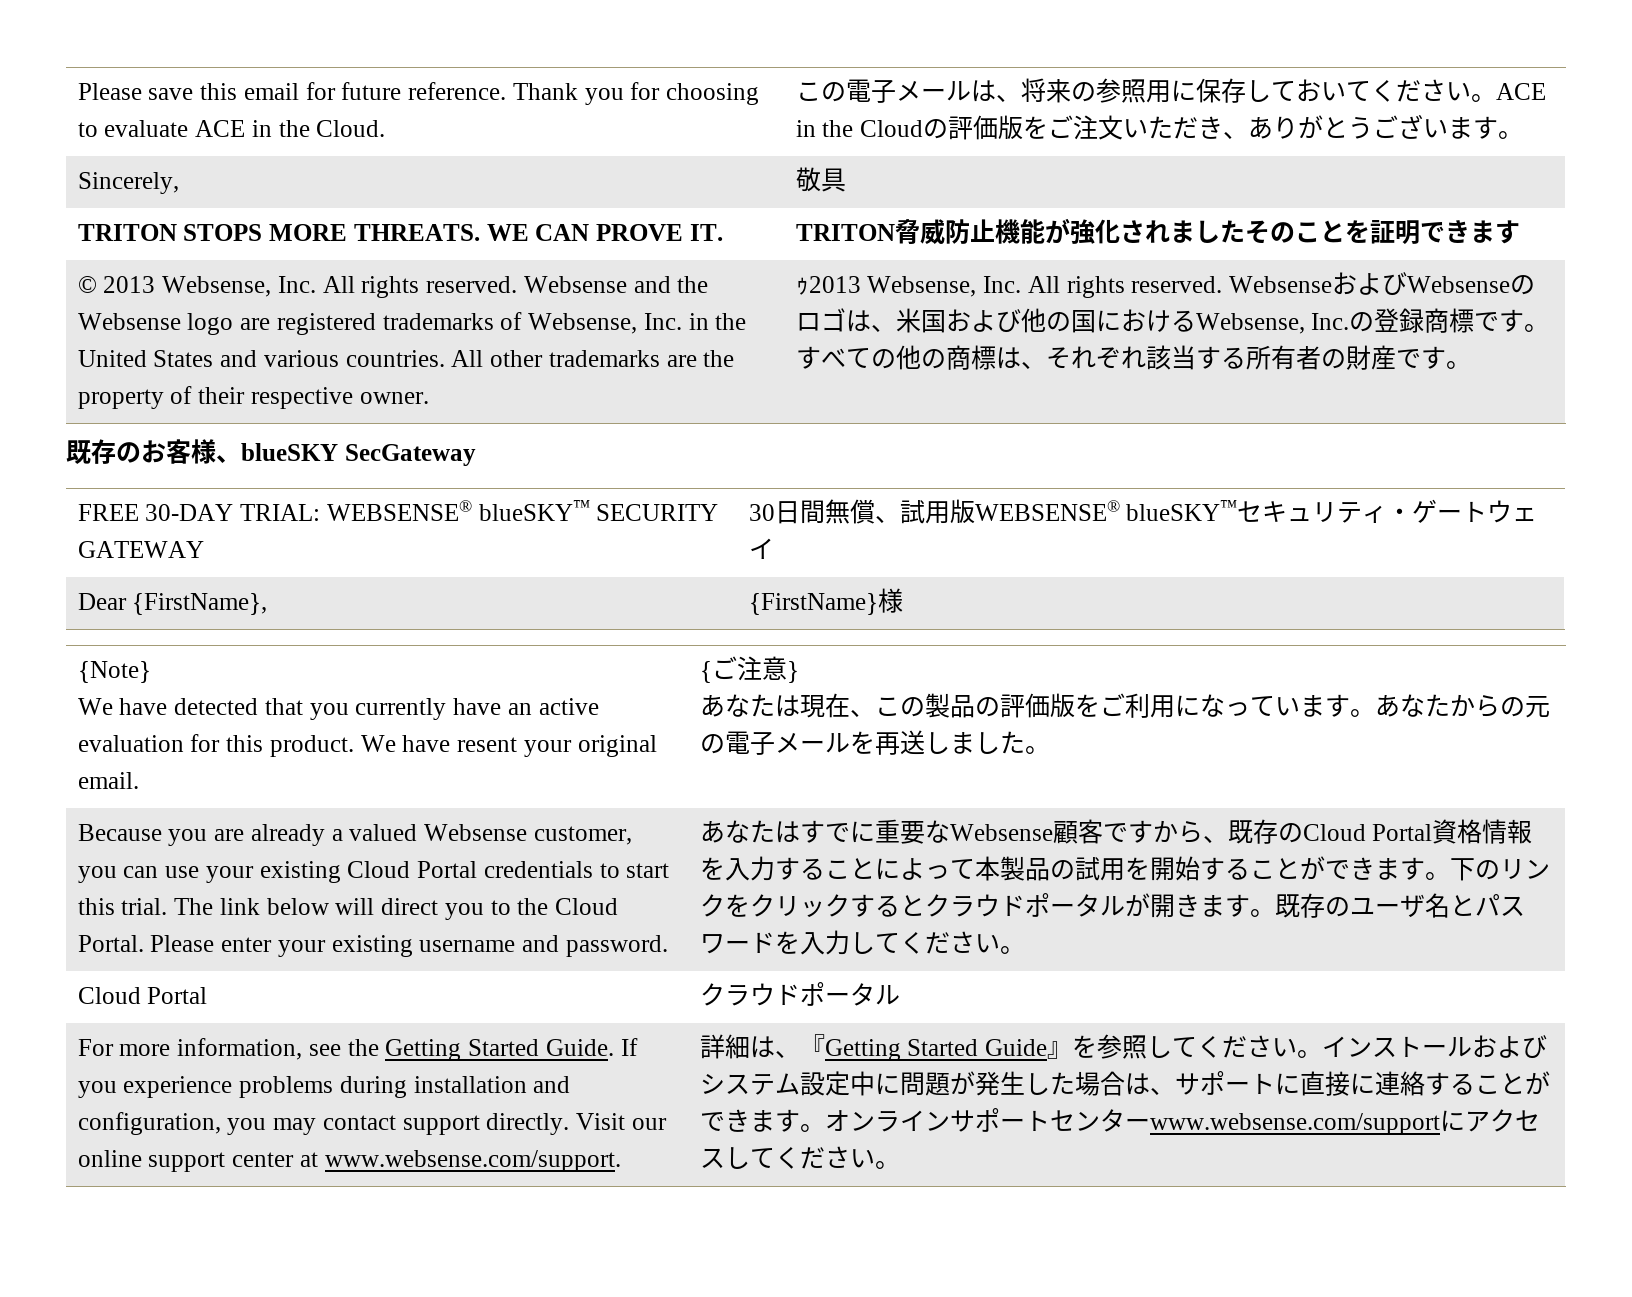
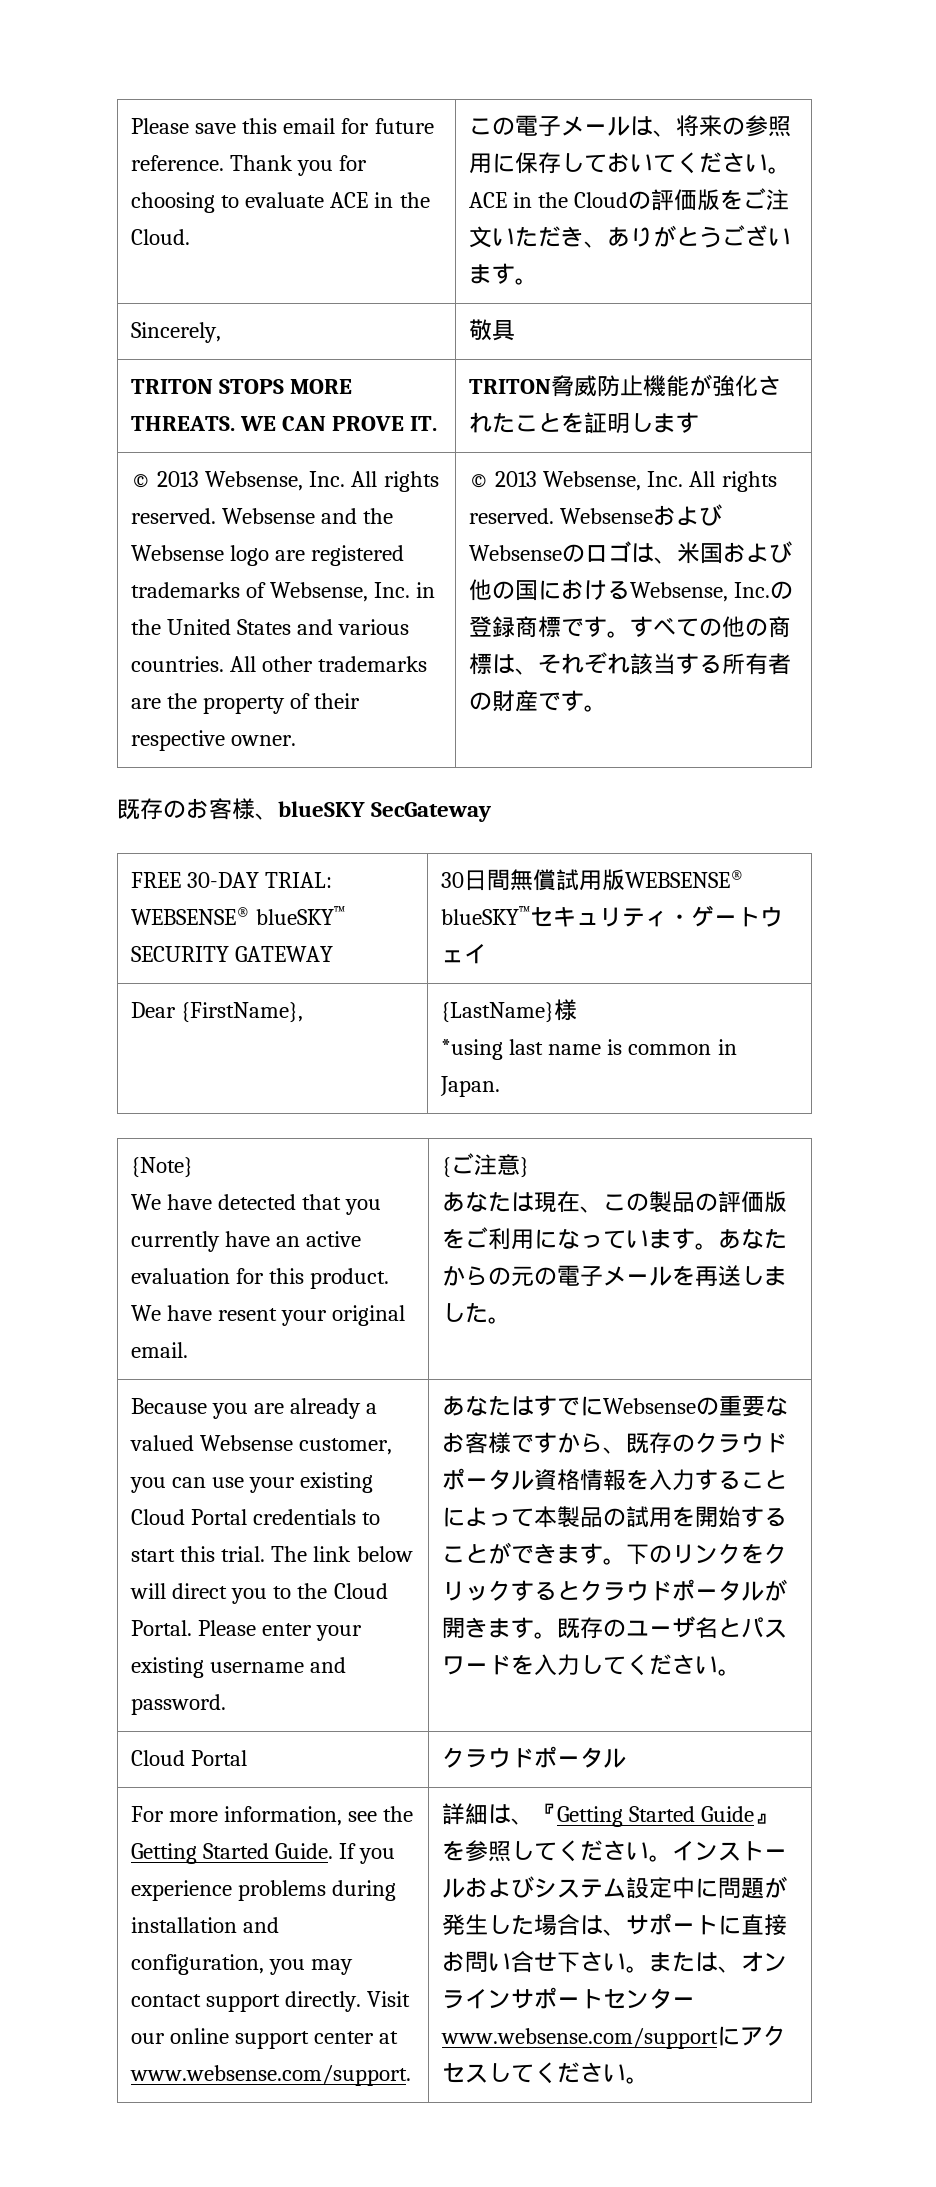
[1169,220,1295,244] ましたその -> [491,412,515,433] た
[1419,220,1470,243] でき -> [629,413,653,432] し
[795,277,809,295] ｩ -> [468,474,489,488] ©
[874,516,900,523] 、 -> (556, 880) none
[748,588,903,615] {FirstName}様 -> [440,999,577,1023] [440,1038,737,1060] [439,1076,500,1097] {LastName}様 // *using last name is common in Japan.
[874,819,1433,844] 重要なWebsense顧客ですから、既存のCloud Portal -> [602,1395,788,1417] [441,1432,787,1454] [441,1468,534,1490] Websenseの重要なお客様ですから、既存のクラウドポータル
[1349,1071,1550,1096] [699,1109,825,1132] に連絡することができます。 -> [441,1951,741,1973] お問い合せ下さい。または、

